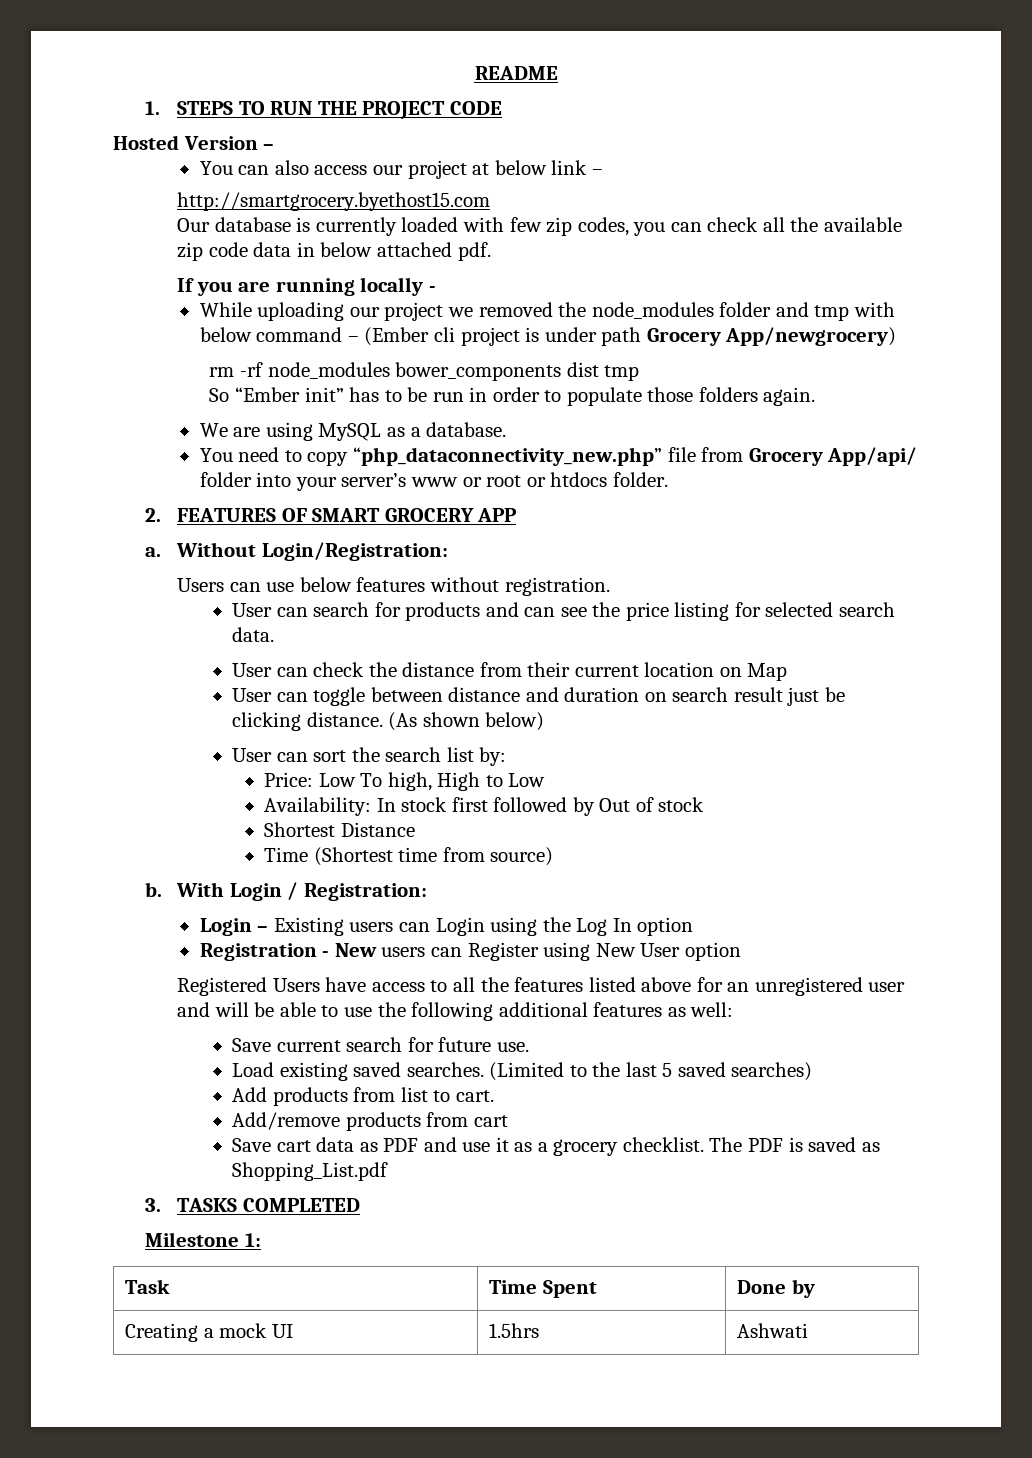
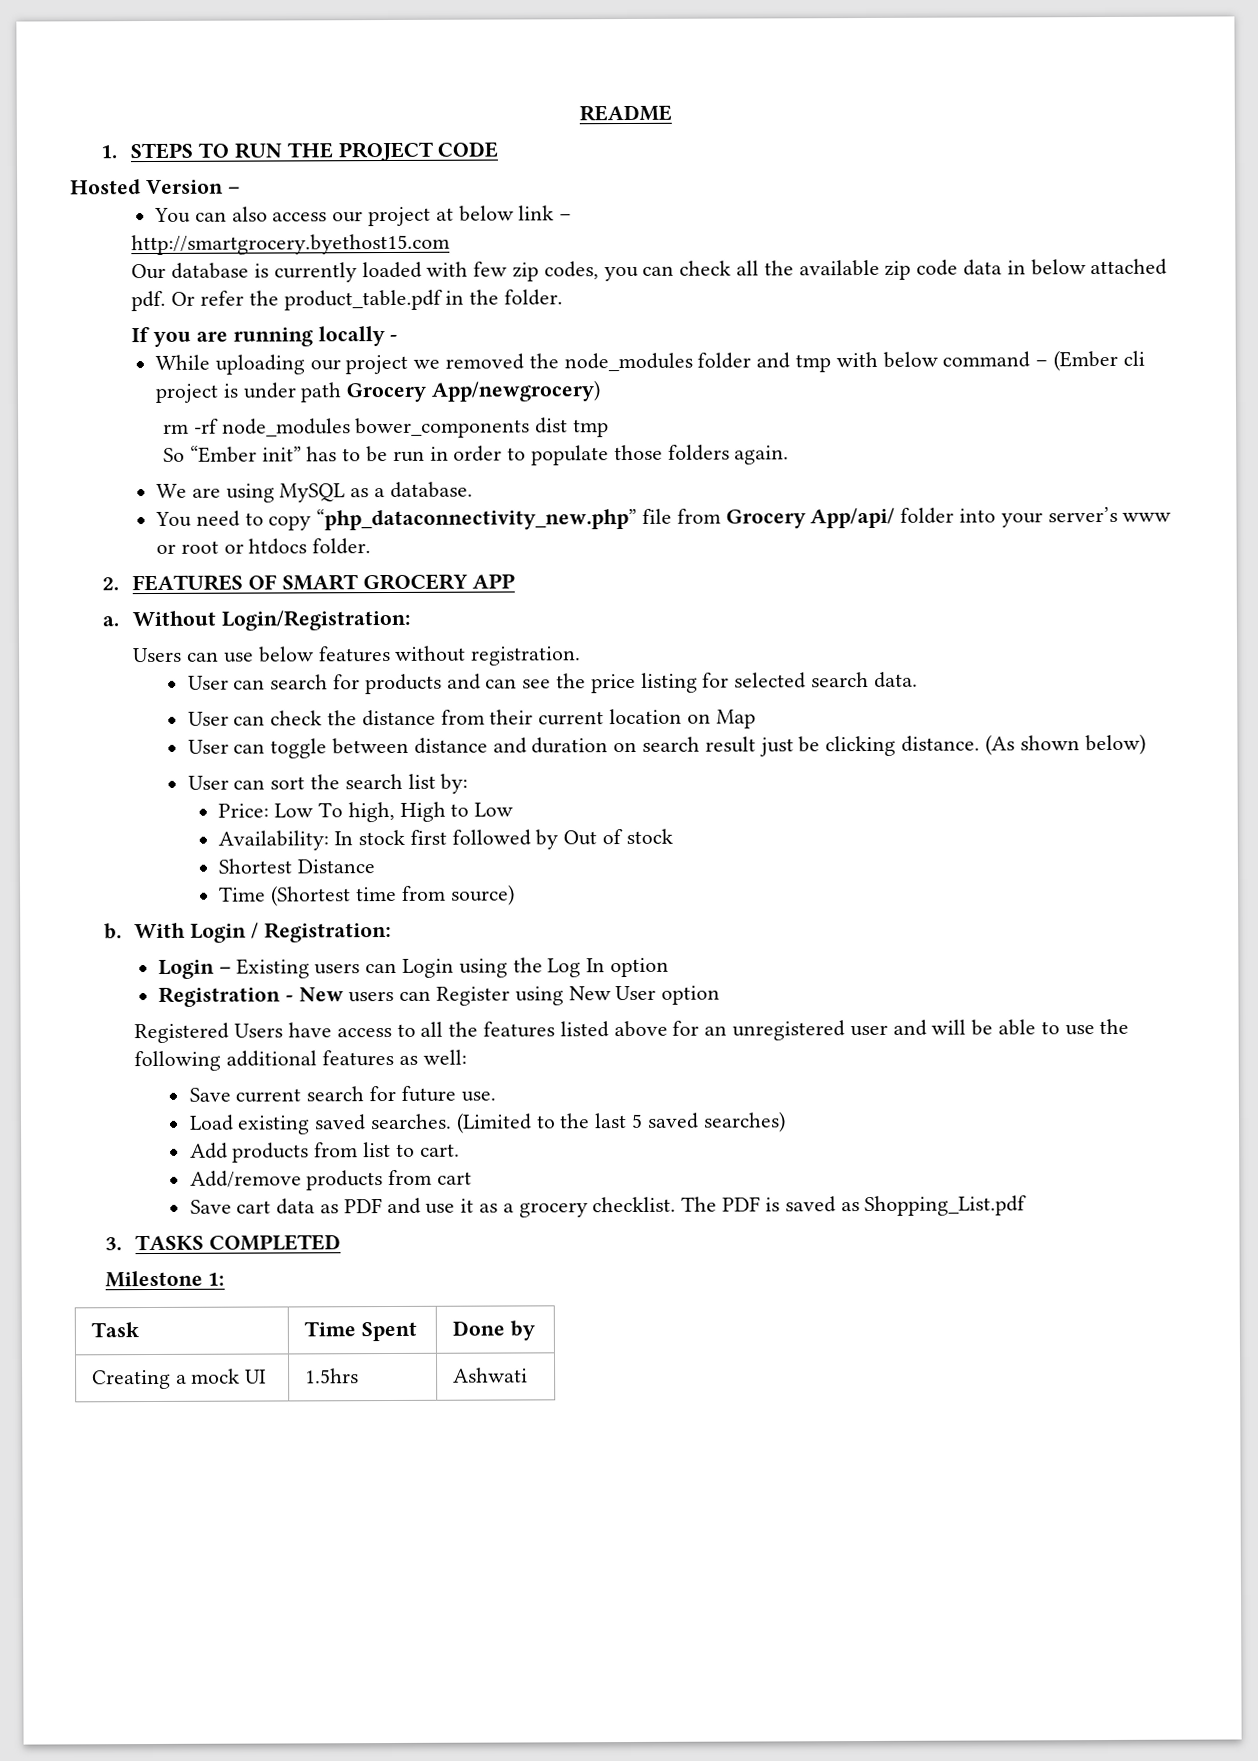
(491, 251) none -> [171,289,563,311] Or refer the product_table.pdf in the folder.

